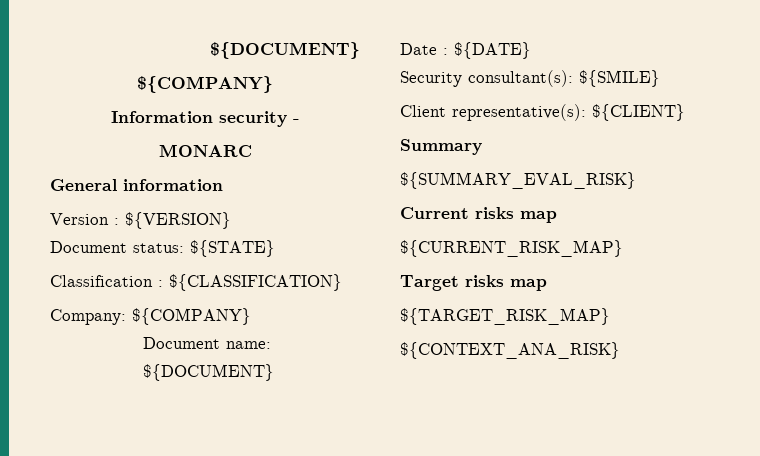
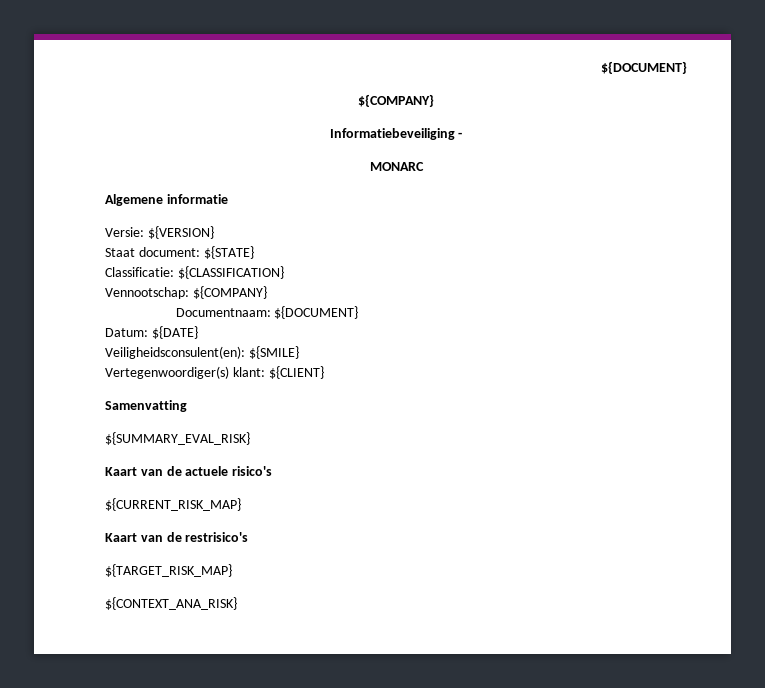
[110,111,287,127] Information security -> [329,128,455,140] Informatiebeveiliging
[50,179,223,191] [50,213,119,225] General information // Version : -> [105,194,228,206] [105,227,144,237] Algemene informatie // Versie:
[50,241,184,253] Document status: -> [105,247,200,257] Staat document:
[50,275,163,287] Classification : -> [105,267,174,277] Classificatie:
[50,308,251,325] [143,337,271,349] [143,364,274,381] [400,43,448,55] Company: ${COMPANY} // Document name: ${DOCUMENT} // Date : -> [105,286,267,299] [175,306,359,319] [105,328,148,337] Vennootschap: ${COMPANY} // Documentnaam: ${DOCUMENT} // Datum:
[400,70,573,87] Security consultant(s): -> [105,346,245,359] Veiligheidsconsulent(en):
[400,104,586,121] Client representative(s): -> [105,366,265,379] Vertegenwoordiger(s) klant:
[400,139,482,155] Summary -> [105,400,187,412] Samenvatting
[400,207,557,223] [400,240,623,257] [400,275,547,291] Current risks map // ${CURRENT_RISK_MAP} // Target risks map -> [105,466,273,476] [105,498,241,511] [105,532,249,542] Kaart van de actuele risico's // ${CURRENT_RISK_MAP} // Kaart van de restrisico's

